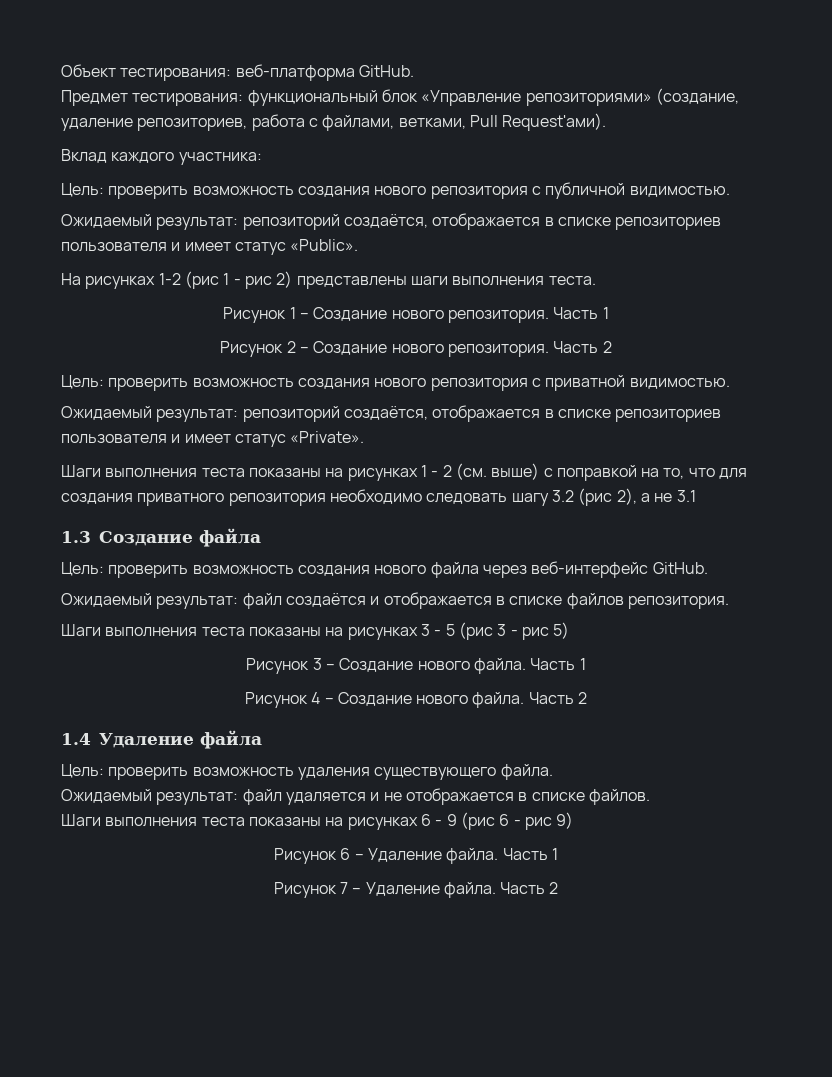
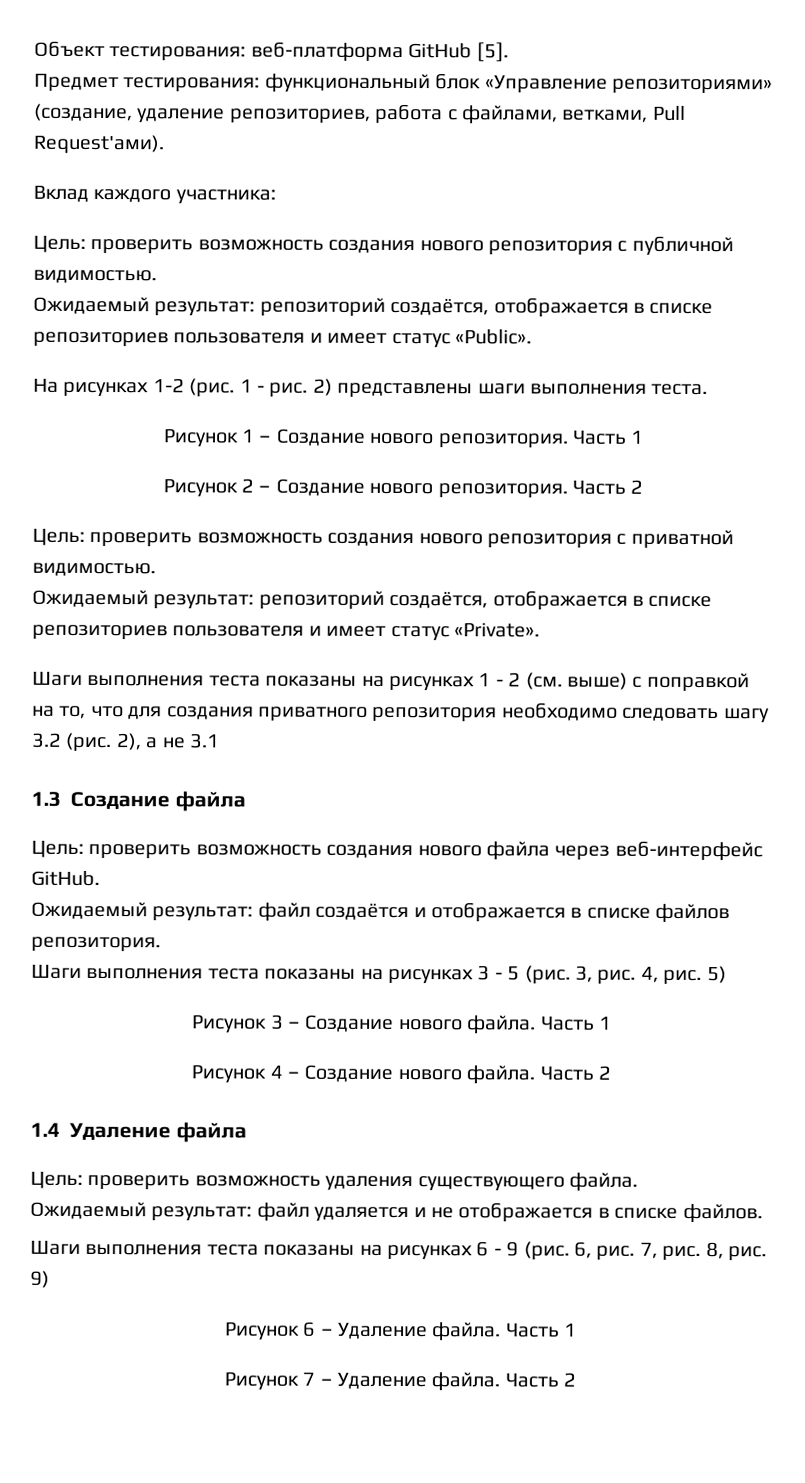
[358,65,414,77] GitHub. -> [408,42,509,62] GitHub [5].
[184,271,272,289] (рис 1 - рис -> [189,378,309,397] (рис. 1 - рис.
[578,488,613,506] (рис -> [65,732,113,752] (рис.
[458,622,549,640] (рис 3 - рис -> [524,965,703,984] (рис. 3, рис. 4, рис.
[460,812,552,830] (рис 6 - рис -> [523,1241,767,1261] (рис. 6, рис. 7, рис. 8, рис.

